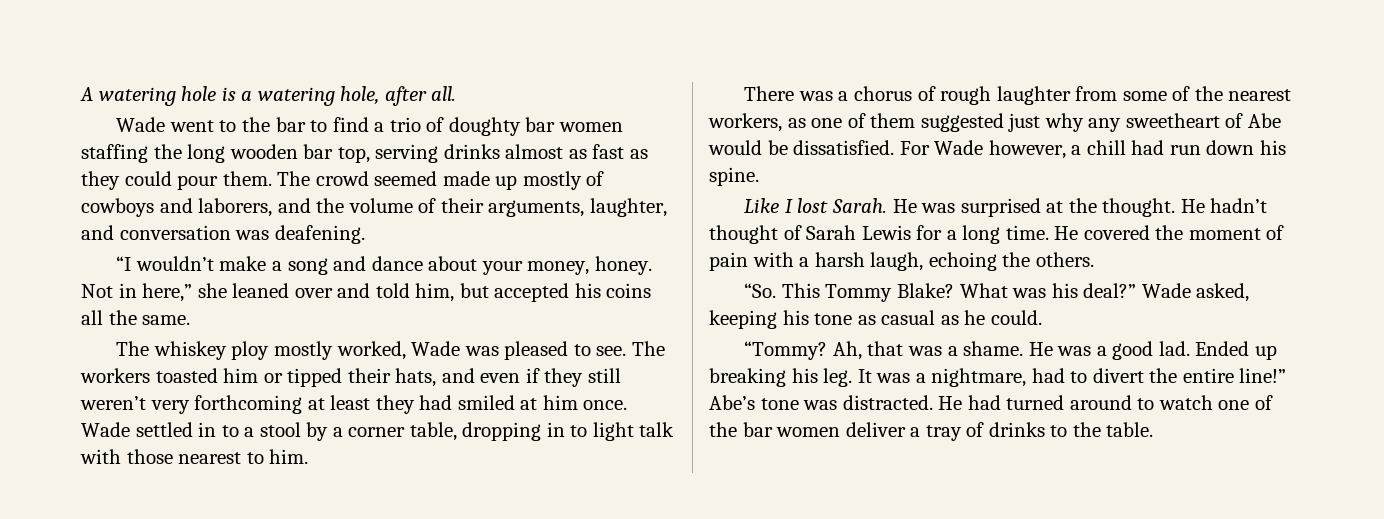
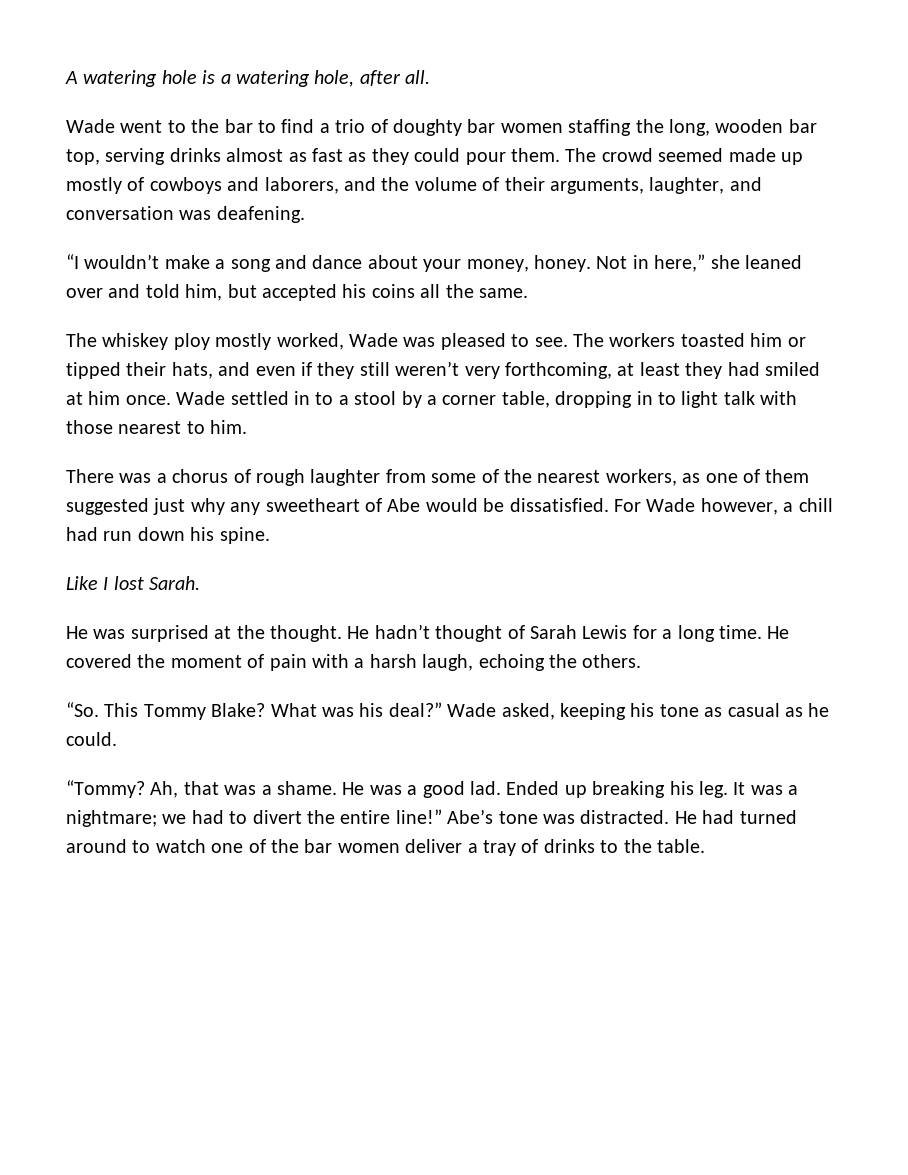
[187,144,226,163] long -> [668,119,710,136] long,
[194,395,303,414] forthcoming -> [504,362,612,379] forthcoming,
(888, 205) none -> (201, 583) //
[931,368,1027,387] nightmare, -> [66,810,187,827] nightmare; we

